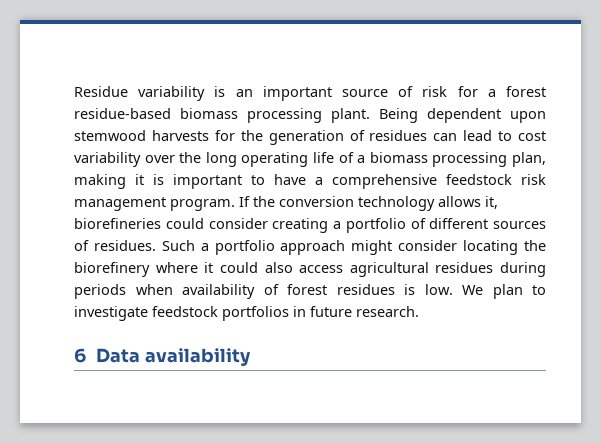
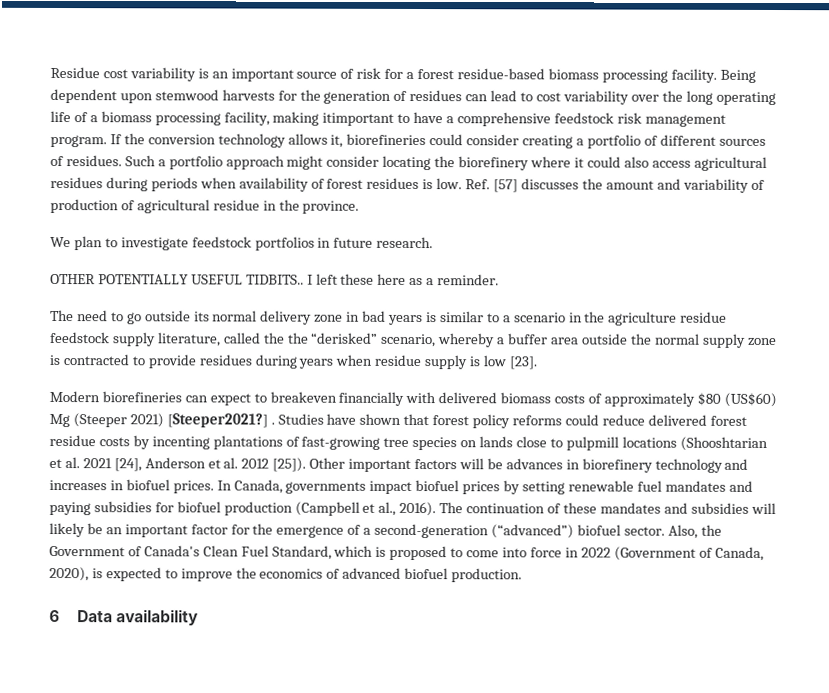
(128, 91) none -> [102,69,128,79] cost
[331,108,370,123] plant. -> [670,68,717,83] facility.
[512,152,547,167] [74,174,242,189] plan, making it is important -> [223,111,395,126] facility, making itimportant
(453, 289) none -> [465,178,765,193] [50,198,360,214] Ref. [57] discusses the amount and variability of production of agricultural residue in the province. //
(419, 311) none -> [50,273,500,286] [50,309,728,326] [50,331,777,348] [49,354,537,370] [49,390,777,408] [49,413,747,429] [49,434,768,451] [49,457,749,473] [49,479,753,495] [49,501,776,517] [49,522,722,539] [49,545,764,561] [49,566,523,583] // OTHER POTENTIALLY USEFUL TIDBITS.. I left these here as a reminder. // The need to go outside its normal delivery zone in bad years is similar to a scenario in the agriculture residue feedstock supply literature, called the the “derisked” scenario, whereby a buffer area outside the normal supply zone is contracted to provide residues during years when residue supply is low [23]. // Modern biorefineries can expect to breakeven financially with delivered biomass costs of approximately $80 (US$60) Mg (Steeper 2021) [Steeper2021?] . Studies have shown that forest policy reforms could reduce delivered forest residue costs by incenting plantations of fast-growing tree species on lands close to pulpmill locations (Shooshtarian et al. 2021 [24], Anderson et al. 2012 [25]). Other important factors will be advances in biorefinery technology and increases in biofuel prices. In Canada, governments impact biofuel prices by setting renewable fuel mandates and paying subsidies for biofuel production (Campbell et al., 2016). The continuation of these mandates and subsidies will likely be an important factor for the emergence of a second-generation (“advanced”) biofuel sector. Also, the Government of Canada's Clean Fuel Standard, which is proposed to come into force in 2022 (Government of Canada, 2020), is expected to improve the economics of advanced biofuel production.

